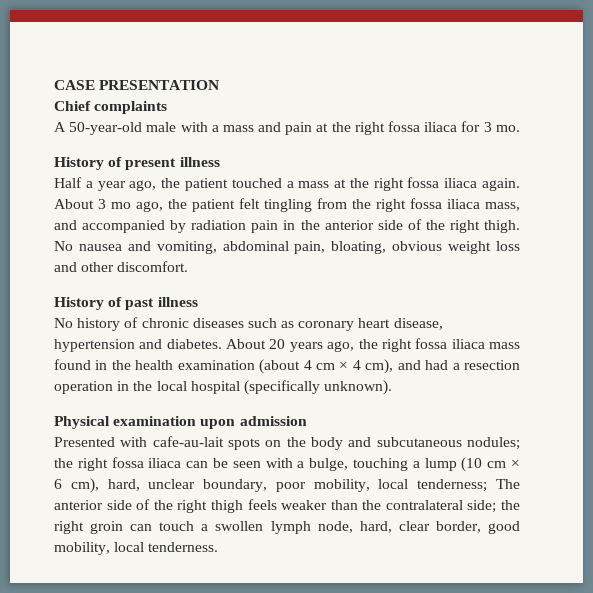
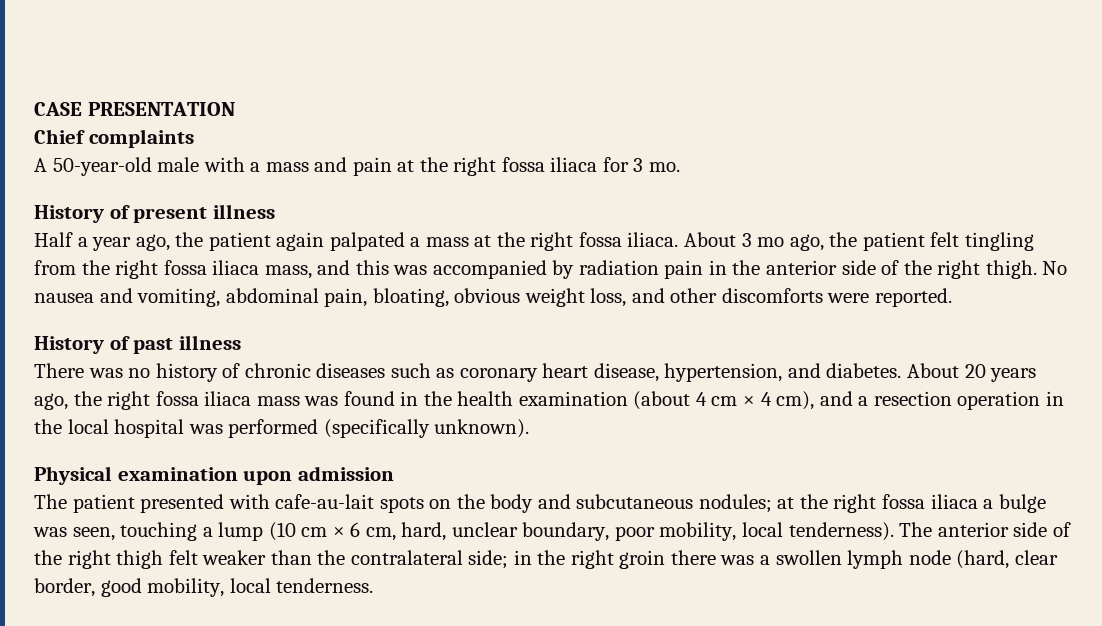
[231,178,282,188] touched -> [276,232,405,251] again palpated
[444,178,520,191] iliaca again. -> [627,232,679,247] iliaca.
(77, 225) none -> [355,260,428,275] this was
[496,241,521,251] loss -> [590,288,627,307] loss,
[117,261,189,272] discomfort. -> [721,288,952,307] discomforts were reported.
[54,318,73,328] No -> [34,363,151,378] There was no
[54,339,135,352] hypertension -> [664,363,783,382] hypertension,
(521, 345) none -> [304,396,339,406] was
[425,360,449,370] had -> (853, 398) none
(240, 387) none -> [188,419,319,438] was performed
[54,437,115,447] Presented -> [34,494,225,513] The patient presented
[54,457,349,471] the right fossa iliaca can be seen with a bulge, -> [777,494,1046,513] [33,527,115,541] at the right fossa iliaca a bulge was seen,
[70,478,99,493] cm), -> [365,527,396,541] cm,
[417,479,488,492] tenderness; -> [788,522,894,541] tenderness).
[247,499,277,510] feels -> [168,550,198,565] felt
(497, 506) none -> [513,550,532,565] in
[130,521,195,531] can touch -> [670,550,755,565] there was
[317,521,392,533] node, hard, -> [908,550,1010,569] node (hard,

